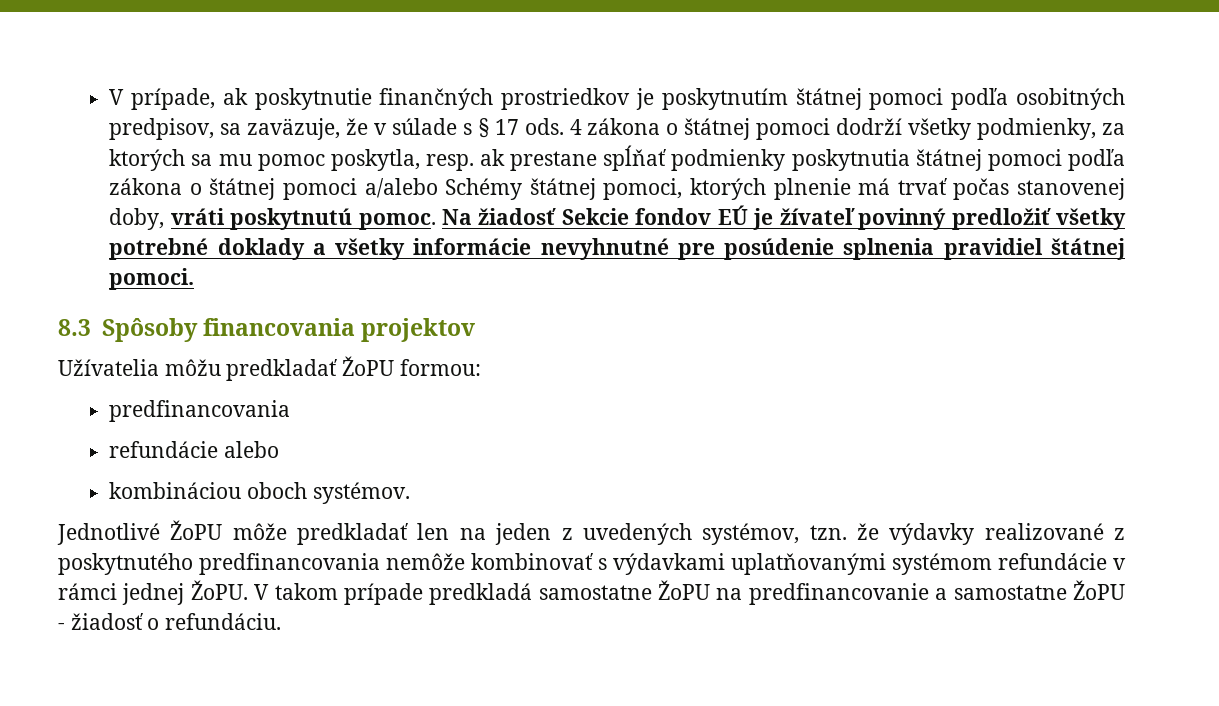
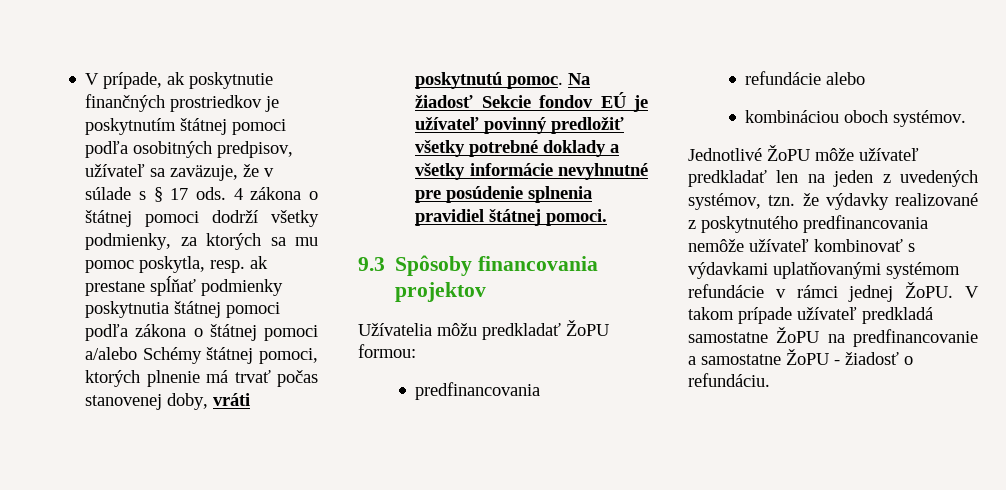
(215, 129) none -> [85,164,146,177] užívateľ
[779,208,855,225] žívateľ -> [415,117,480,130] užívateľ
[58,319,91,336] 8.3 -> [358,257,385,271] 9.3
(287, 531) none -> [859,148,919,161] užívateľ
(465, 561) none -> [749,239,809,252] užívateľ
(423, 594) none -> [797,307,857,320] užívateľ

